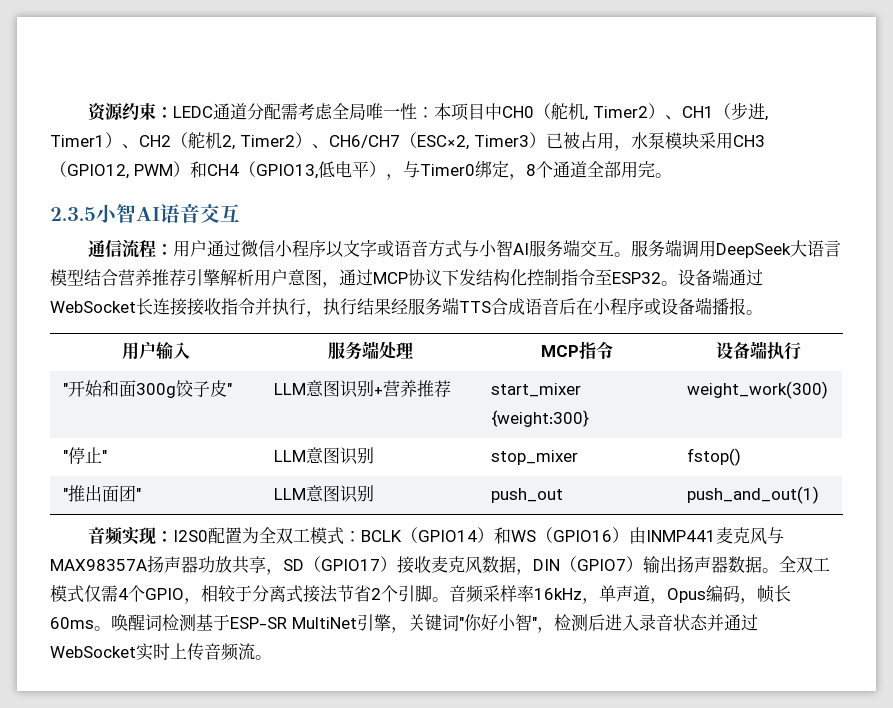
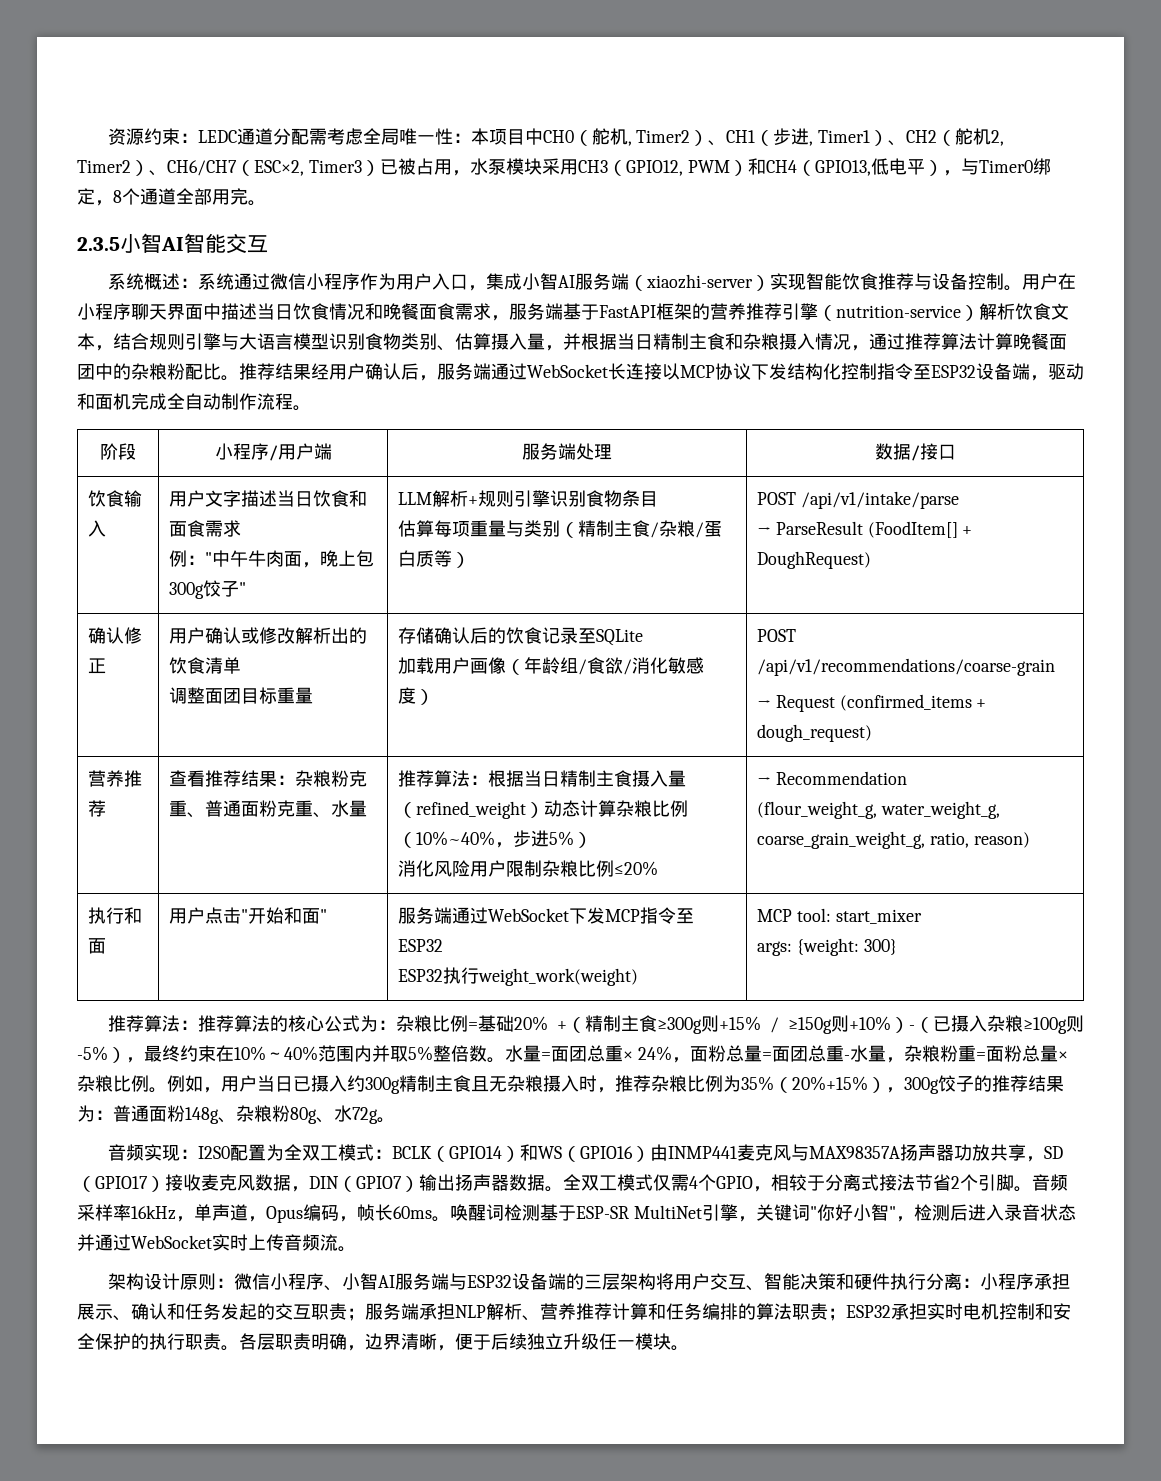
[160,204,200,223] 语音 -> [184,233,226,253] 智能
[88,239,842,258] [50,269,373,288] 通信流程：用户通过微信小程序以文字或语音方式与小智AI服务端交互。服务端调用DeepSeek大语言模型结合营养推荐引擎解析用户意图，通过 -> [107,273,1076,291] [77,303,1069,321] [77,333,1067,351] [77,363,680,381] 系统概述：系统通过微信小程序作为用户入口，集成小智AI服务端（xiaozhi-server）实现智能饮食推荐与设备控制。用户在小程序聊天界面中描述当日饮食情况和晚餐面食需求，服务端基于FastAPI框架的营养推荐引擎（nutrition-service）解析饮食文本，结合规则引擎与大语言模型识别食物类别、估算摄入量，并根据当日精制主食和杂粮摄入情况，通过推荐算法计算晚餐面团中的杂粮粉配比。推荐结果经用户确认后，服务端通过WebSocket长连接以
[661,268,763,286] [50,297,763,317] [122,341,190,360] [327,341,413,360] [540,341,613,360] [716,341,801,360] [62,380,232,398] [273,380,451,398] [490,383,581,397] [490,410,589,427] [686,381,828,399] [62,447,107,464] [273,447,374,465] [490,450,578,465] [686,448,741,466] [62,485,141,502] [273,485,374,503] [490,488,563,503] [686,486,819,504] 。设备端通过WebSocket长连接接收指令并执行，执行结果经服务端TTS合成语音后在小程序或设备端播报。 // 用户输入 | 服务端处理 | MCP指令 | 设备端执行 // "开始和面300g饺子皮" | LLM意图识别+营养推荐 | start_mixer {weight:300} | weight_work(300) // "停止" | LLM意图识别 | stop_mixer | fstop() // "推出面团" | LLM意图识别 | push_out | push_and_out(1) -> [976,363,1084,381] [77,393,311,411] [100,443,136,460] [214,443,332,461] [522,443,612,460] [874,443,956,461] [87,490,142,507] [87,520,106,537] [168,490,367,507] [168,520,241,537] [168,550,374,568] [168,580,246,599] [397,490,658,507] [397,520,722,538] [397,550,470,568] [756,491,959,509] [756,521,973,538] [756,551,871,569] [87,627,142,644] [87,658,106,674] [168,627,367,644] [168,657,241,674] [168,687,313,704] [397,627,643,646] [397,657,704,675] [397,687,434,705] [756,629,796,642] [756,658,1055,676] [756,694,987,712] [756,724,872,742] [87,770,142,787] [87,800,106,817] [168,770,367,787] [168,800,367,818] [397,770,686,787] [397,800,688,819] [397,830,592,848] [397,860,658,877] [756,771,907,785] [756,801,1000,819] [756,831,1030,849] [87,907,142,924] [87,938,106,954] [168,907,327,924] [397,907,694,924] [397,939,443,952] [397,967,638,986] [756,908,922,924] [756,938,897,956] [107,1015,1084,1034] [77,1045,1068,1063] [77,1075,1064,1094] [77,1105,395,1124] 设备端，驱动和面机完成全自动制作流程。 // 阶段 | 小程序/用户端 | 服务端处理 | 数据/接口 // 饮食输入 | 用户文字描述当日饮食和面食需求 // 例："中午牛肉面，晚上包300g饺子" | LLM解析+规则引擎识别食物条目 // 估算每项重量与类别（精制主食/杂粮/蛋白质等） | POST /api/v1/intake/parse // → ParseResult (FoodItem[] + DoughRequest) // 确认修正 | 用户确认或修改解析出的饮食清单 // 调整面团目标重量 | 存储确认后的饮食记录至SQLite // 加载用户画像（年龄组/食欲/消化敏感度） | POST /api/v1/recommendations/coarse-grain // → Request (confirmed_items + dough_request) // 营养推荐 | 查看推荐结果：杂粮粉克重、普通面粉克重、水量 | 推荐算法：根据当日精制主食摄入量（refined_weight）动态计算杂粮比例（10%~40%，步进5%） // 消化风险用户限制杂粮比例≤20% | → Recommendation // (flour_weight_g, water_weight_g, coarse_grain_weight_g, ratio, reason) // 执行和面 | 用户点击"开始和面" | 服务端通过WebSocket下发MCP指令至ESP32 // ESP32执行weight_work(weight) | MCP tool: start_mixer // args: {weight: 300} // 推荐算法：推荐算法的核心公式为：杂粮比例=基础20% +（精制主食≥300g则+15% / ≥150g则+10%）-（已摄入杂粮≥100g则-5%），最终约束在10%～40%范围内并取5%整倍数。水量=面团总重× 24%，面粉总量=面团总重-水量，杂粮粉重=面粉总量×杂粮比例。例如，用户当日已摄入约300g精制主食且无杂粮摄入时，推荐杂粮比例为35%（20%+15%），300g饺子的推荐结果为：普通面粉148g、杂粮粉80g、水72g。
(272, 657) none -> [107,1273,1070,1291] [77,1303,1071,1321] [77,1333,689,1351] // 架构设计原则：微信小程序、小智AI服务端与ESP32设备端的三层架构将用户交互、智能决策和硬件执行分离：小程序承担展示、确认和任务发起的交互职责；服务端承担NLP解析、营养推荐计算和任务编排的算法职责；ESP32承担实时电机控制和安全保护的执行职责。各层职责明确，边界清晰，便于后续独立升级任一模块。

